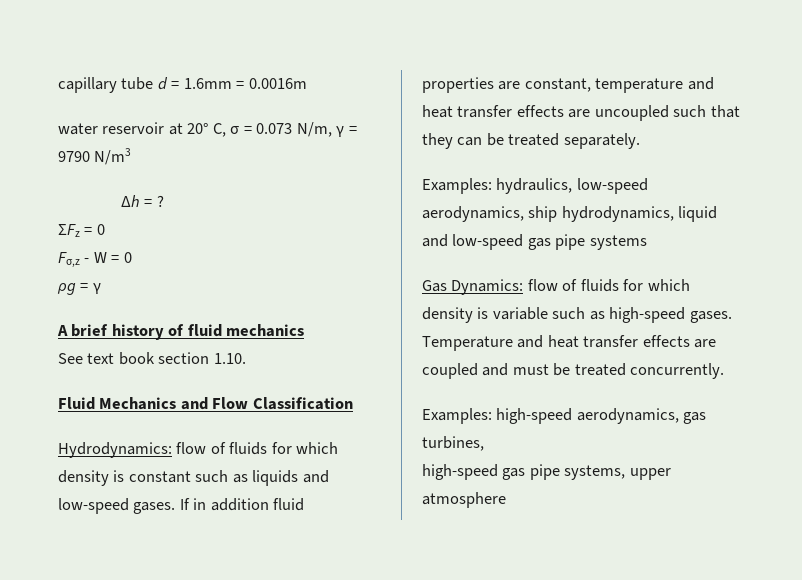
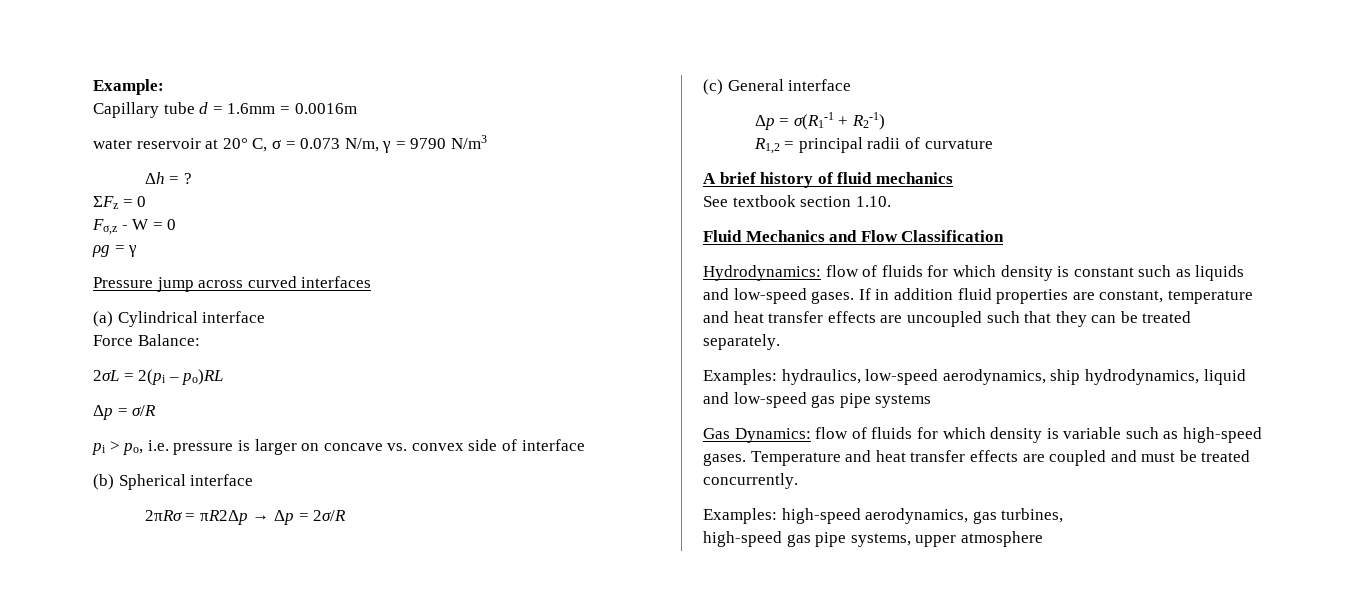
[58,77,117,93] capillary -> [93,79,164,95] [93,102,159,118] Example: // Capillary
(101, 289) none -> [93,276,372,292] [93,311,266,327] [93,334,200,346] [93,369,224,385] [93,405,157,420] [92,439,585,455] [93,474,254,490] [144,510,347,525] [703,79,852,95] [754,112,886,130] [753,137,993,154] // Pressure jump across curved interfaces // (a) Cylindrical interface // Force Balance: // 2σL = 2(pi – po)RL // Δp = σ/R // pi > po, i.e. pressure is larger on concave vs. convex side of interface // (b) Spherical interface // 2πRσ = πR2Δp → Δp = 2σ/R // (c) General interface // Δp = σ(R1-1 + R2-1) // R1,2 = principal radii of curvature
[87,352,155,365] text book -> [732,195,796,207] textbook

